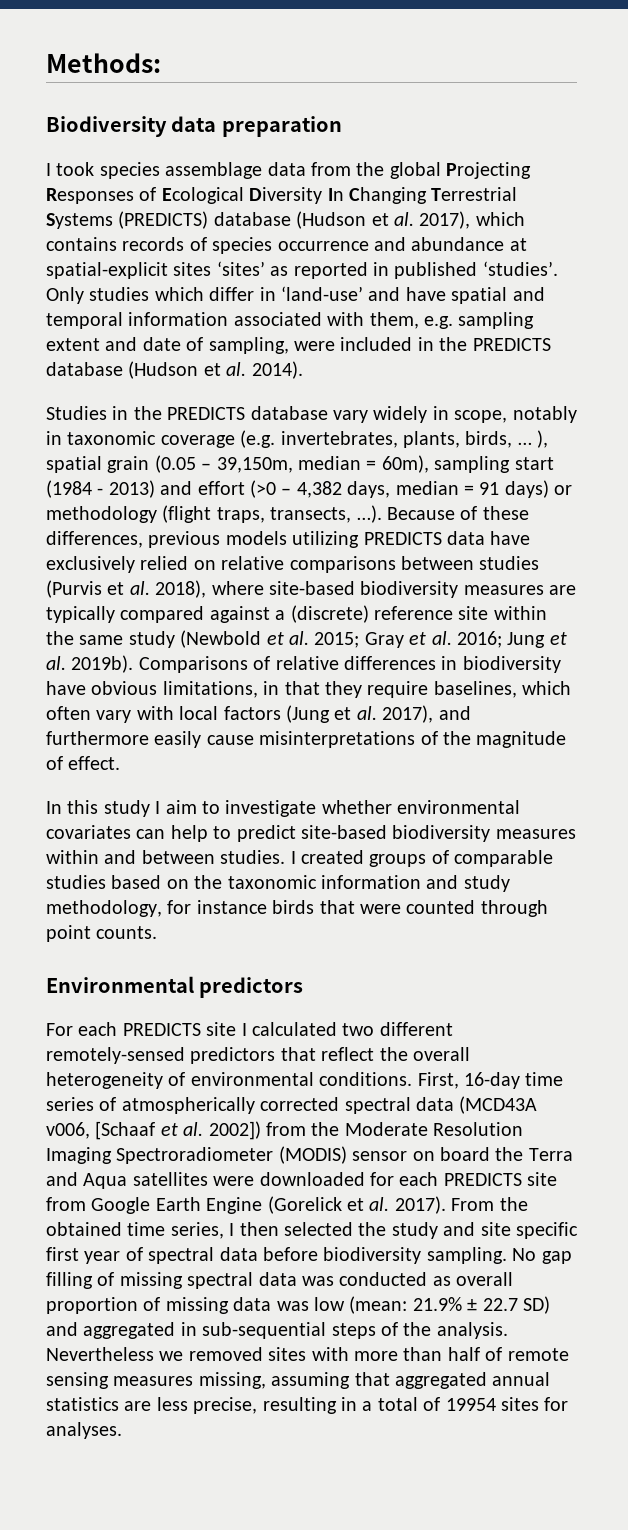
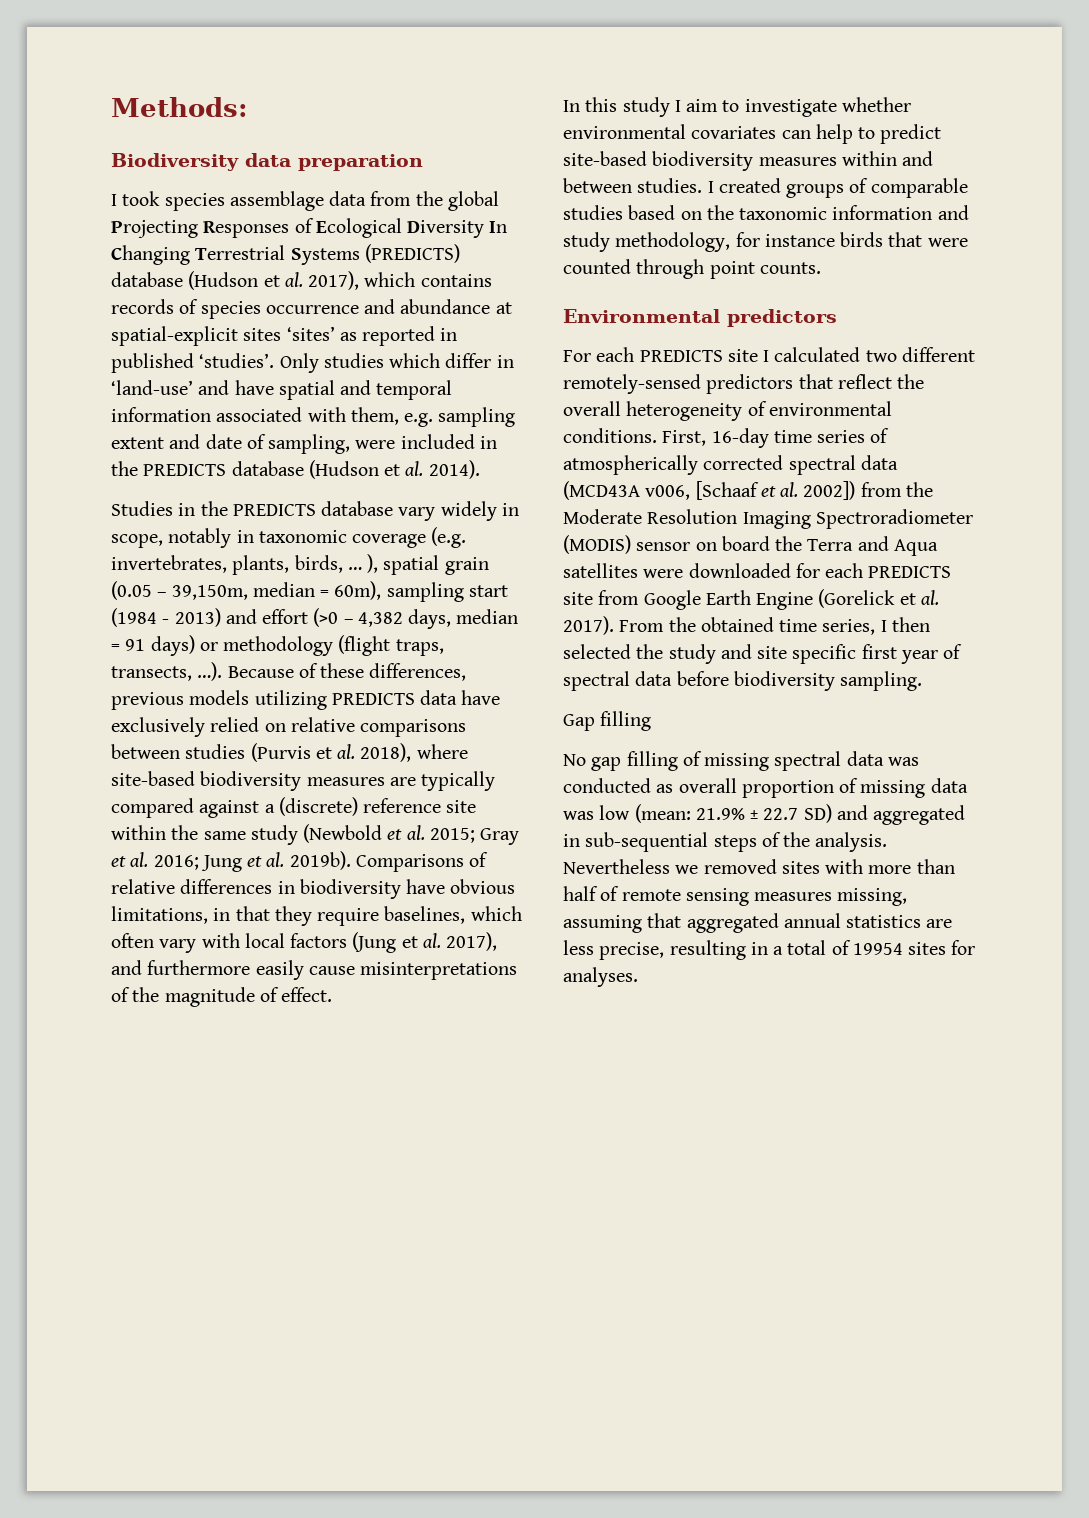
(507, 1255) none -> [563,711,652,731] // Gap filling //

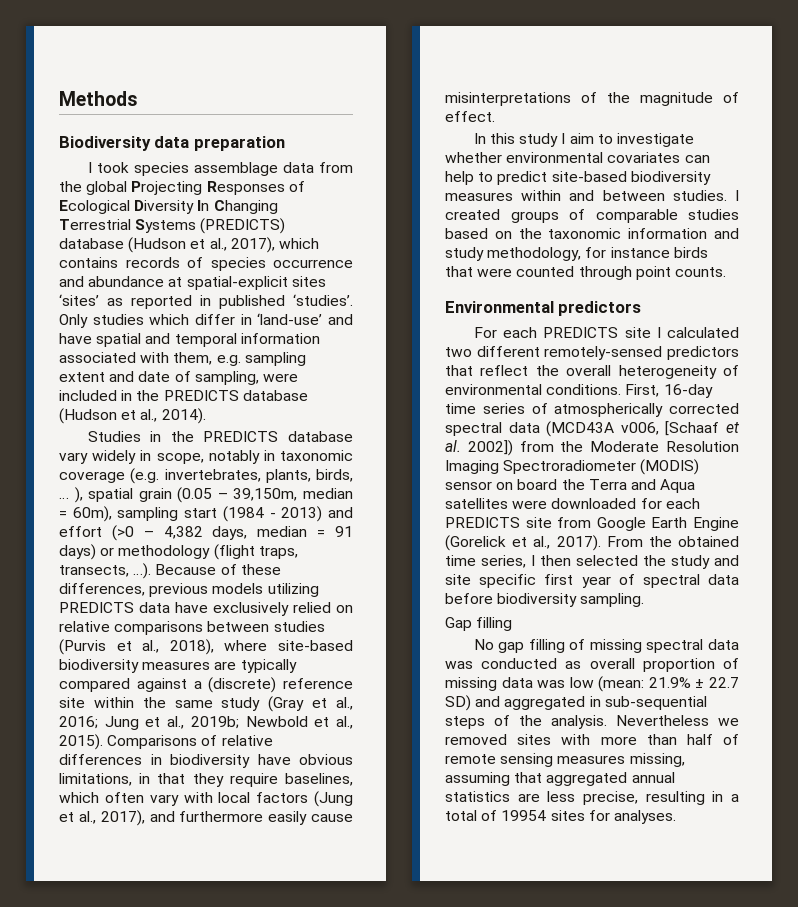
[111,97,248,117] Methods: -> [59,91,138,106] Methods
[284,272,303,287] al. -> [209,238,227,251] al.,
[405,461,424,476] al. -> [140,409,158,422] al.,
[337,744,356,759] al. -> [142,640,160,653] al.,
[303,824,520,845] [111,851,351,872] (Newbold et al. 2015; Gray et al. 2016; Jung et al. 2019b). -> [268,696,353,712] [59,716,354,730] [59,734,103,750] (Gray et al., 2016; Jung et al., 2019b; Newbold et al., 2015).
[422,933,441,948] al. -> [78,811,96,824] al.,
[920,590,939,605] al. -> [533,536,551,549] al.,

